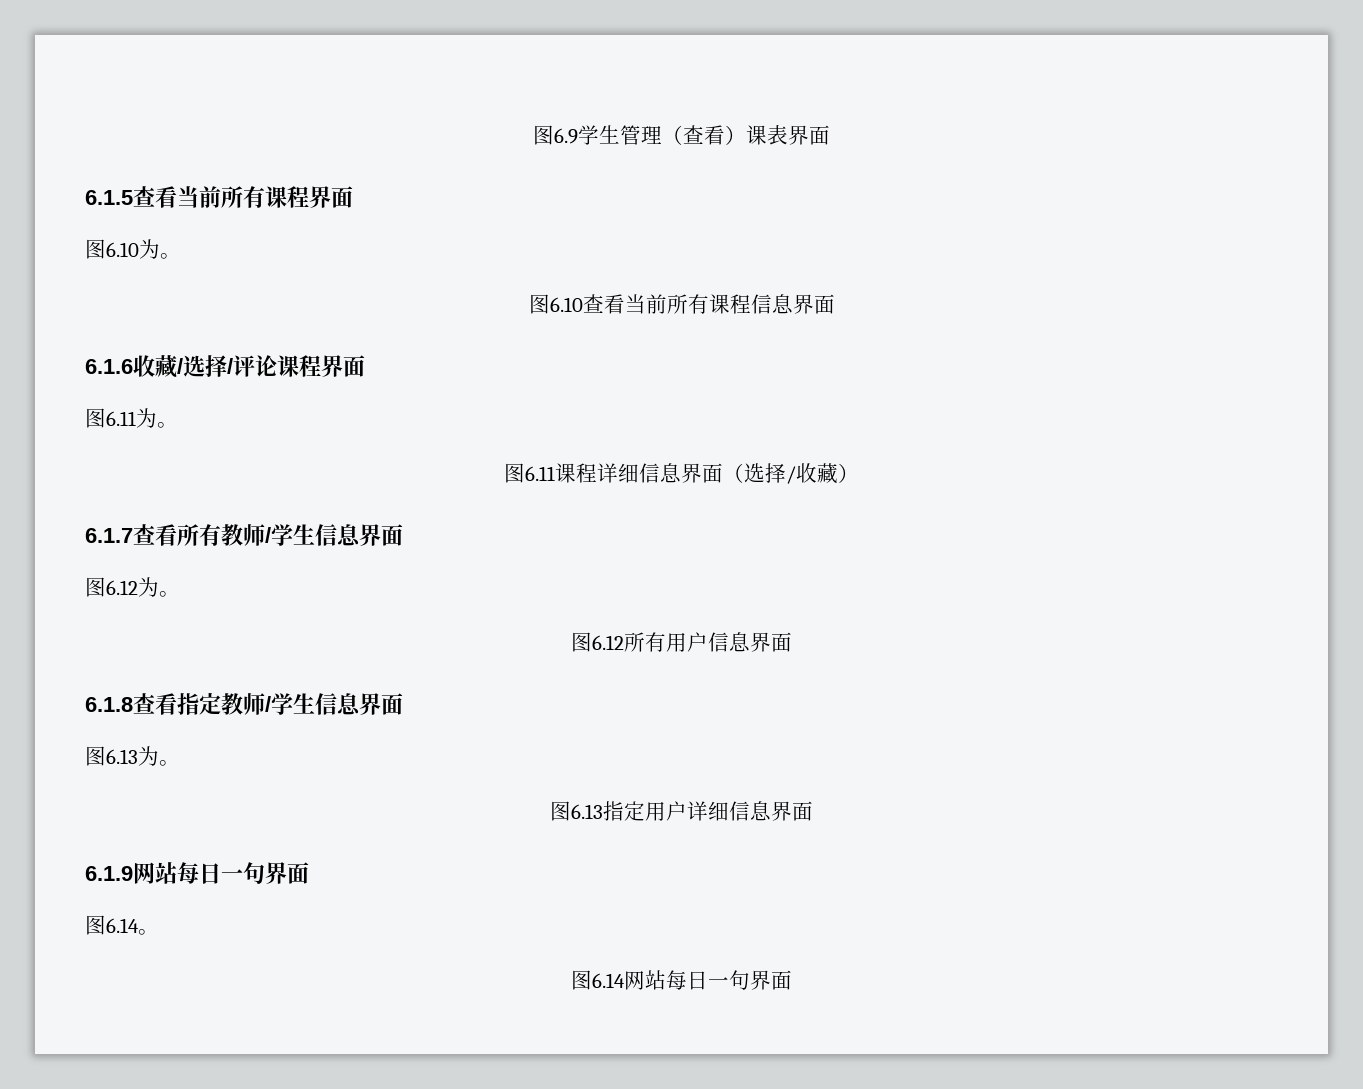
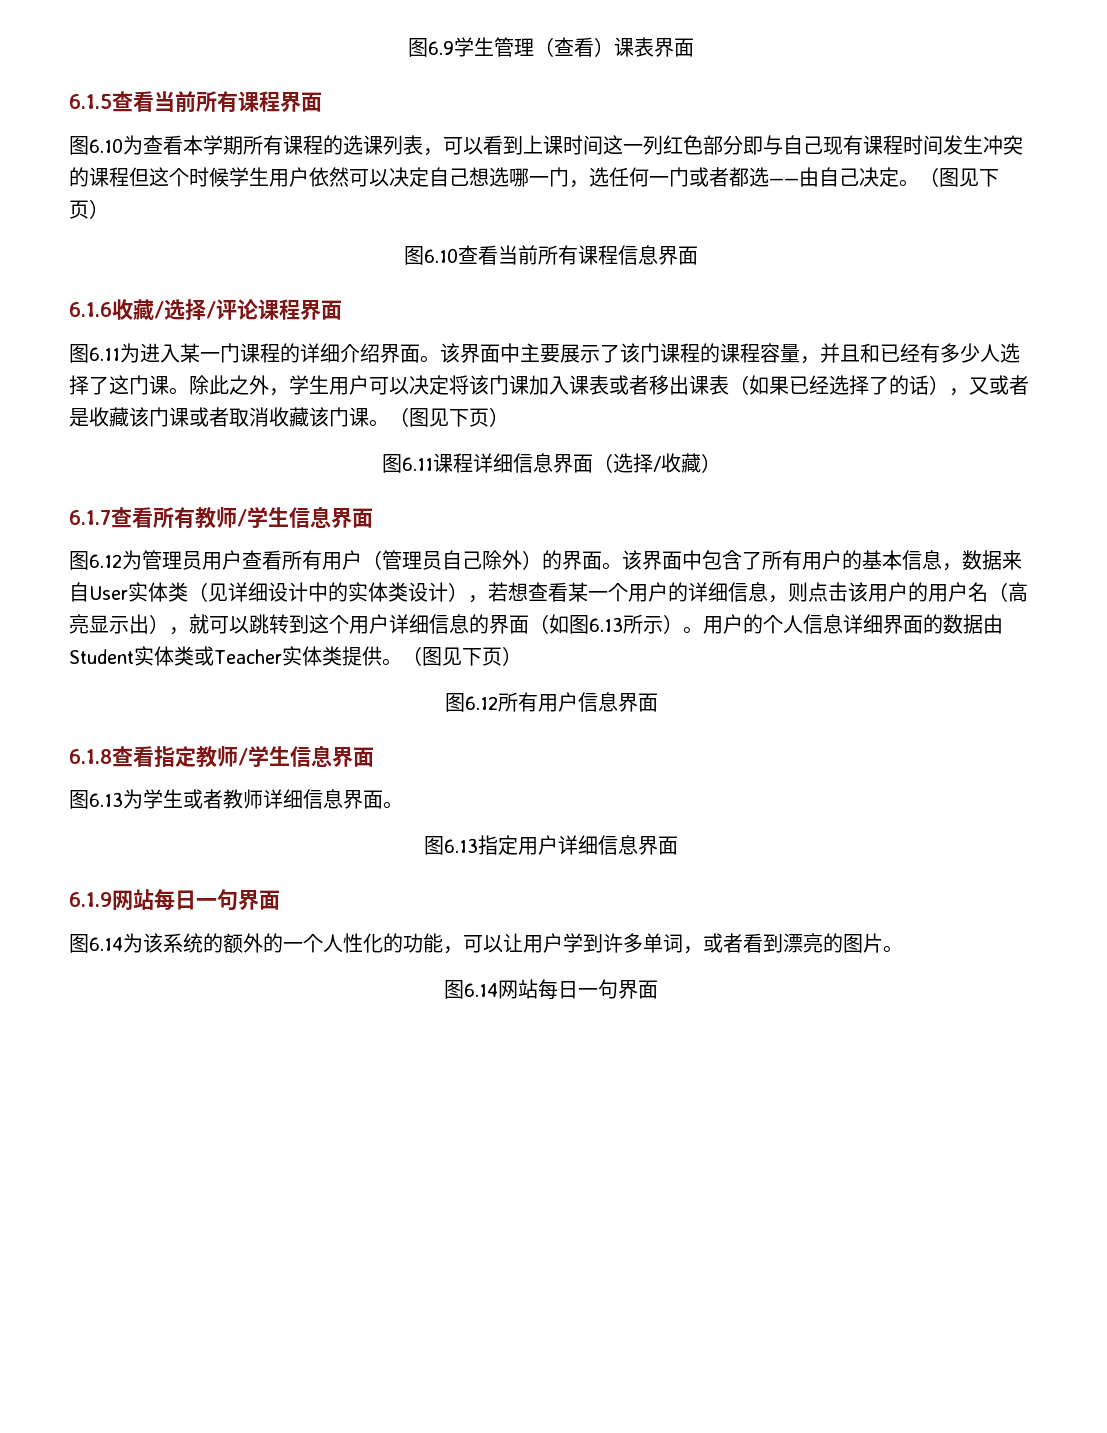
[160,253,181,259] 。 -> [143,135,1023,156] [69,167,999,188] [69,199,109,219] 查看本学期所有课程的选课列表，可以看到上课时间这一列红色部分即与自己现有课程时间发生冲突的课程但这个时候学生用户依然可以决定自己想选哪一门，选任何一门或者都选——由自己决定。（图见下页）
[157,422,178,428] 。 -> [140,343,1020,364] [69,375,1029,396] [69,407,509,427] 进入某一门课程的详细介绍界面。该界面中主要展示了该门课程的课程容量，并且和已经有多少人选择了这门课。除此之外，学生用户可以决定将该门课加入课表或者移出课表（如果已经选择了的话），又或者是收藏该门课或者取消收藏该门课。（图见下页）
[159,591,180,597] 。 -> [142,550,1022,571] [69,582,1028,603] [69,614,1003,635] [69,646,522,666] 管理员用户查看所有用户（管理员自己除外）的界面。该界面中包含了所有用户的基本信息，数据来自User实体类（见详细设计中的实体类设计），若想查看某一个用户的详细信息，则点击该用户的用户名（高亮显示出），就可以跳转到这个用户详细信息的界面（如图6.13所示）。用户的个人信息详细界面的数据由Student实体类或Teacher实体类提供。（图见下页）
(159, 756) none -> [143,789,383,809] 学生或者教师详细信息界面
(139, 925) none -> [123,933,883,954] 为该系统的额外的一个人性化的功能，可以让用户学到许多单词，或者看到漂亮的图片

